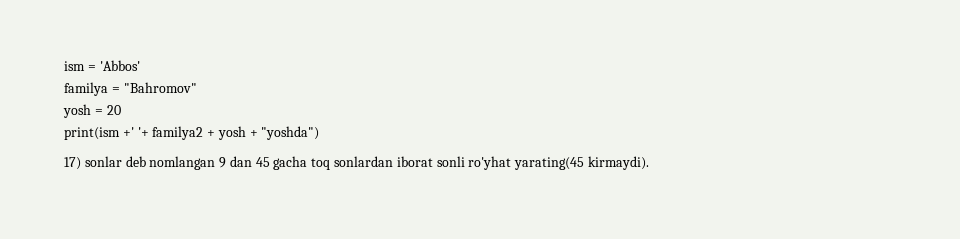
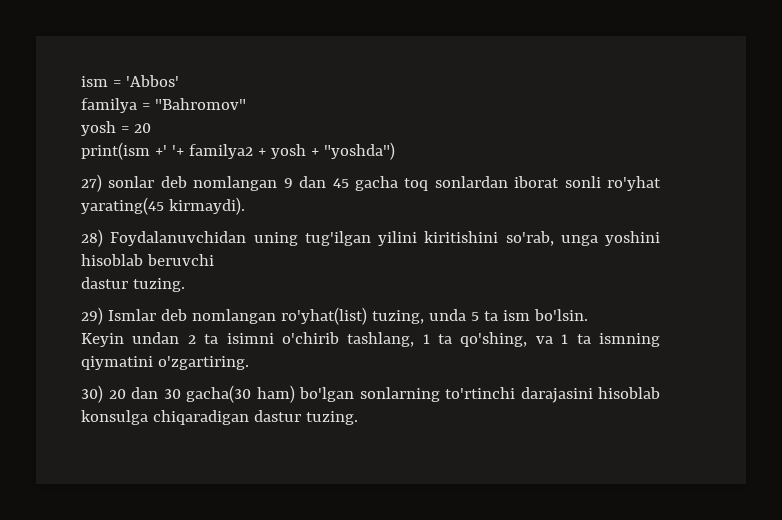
[64,157,81,170] 17) -> [81,174,102,192] 27)
(649, 163) none -> [81,229,660,247] [81,254,214,266] [81,277,185,292] [81,307,588,325] [81,332,660,347] [81,356,249,370] [81,385,660,403] [81,410,358,425] // 28) Foydalanuvchidan uning tug'ilgan yilini kiritishini so'rab, unga yoshini hisoblab beruvchi // dastur tuzing. // 29) Ismlar deb nomlangan ro'yhat(list) tuzing, unda 5 ta ism bo'lsin. // Keyin undan 2 ta isimni o'chirib tashlang, 1 ta qo'shing, va 1 ta ismning qiymatini o'zgartiring. // 30) 20 dan 30 gacha(30 ham) bo'lgan sonlarning to'rtinchi darajasini hisoblab konsulga chiqaradigan dastur tuzing.

